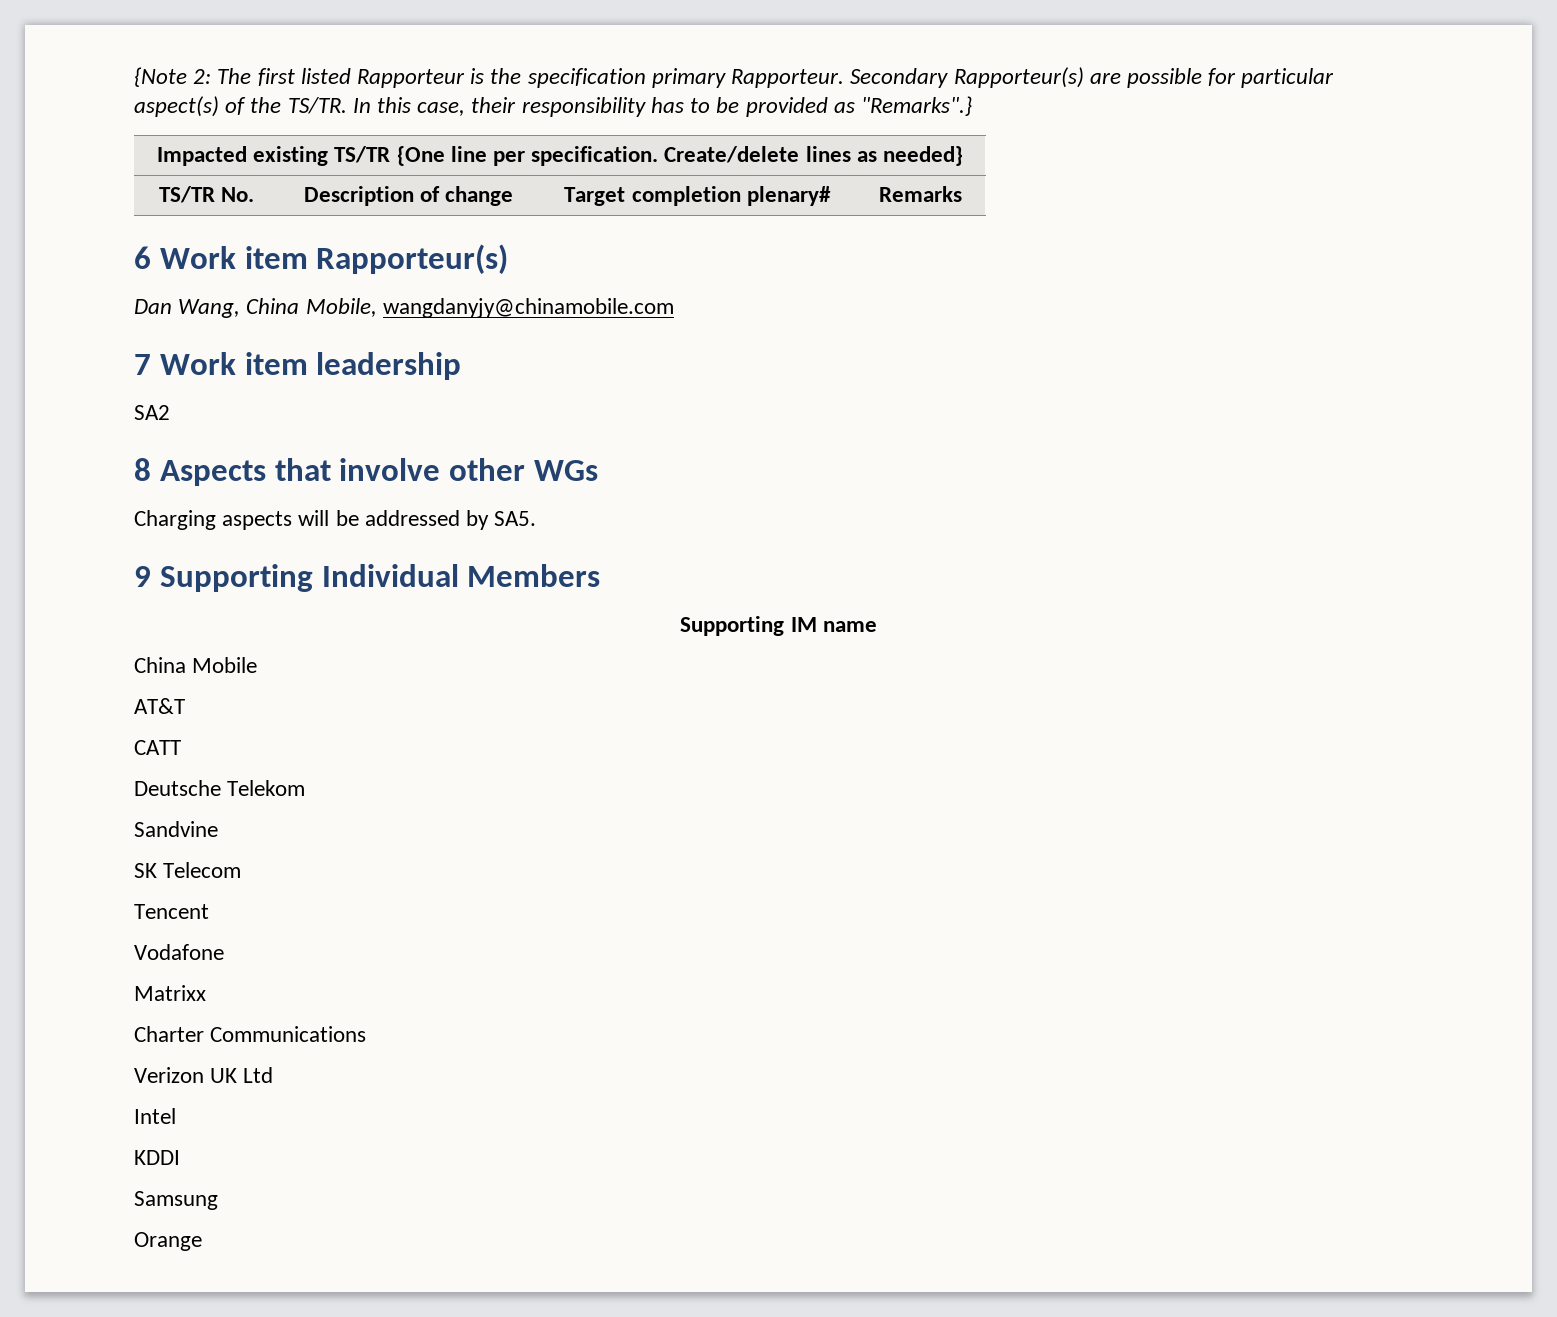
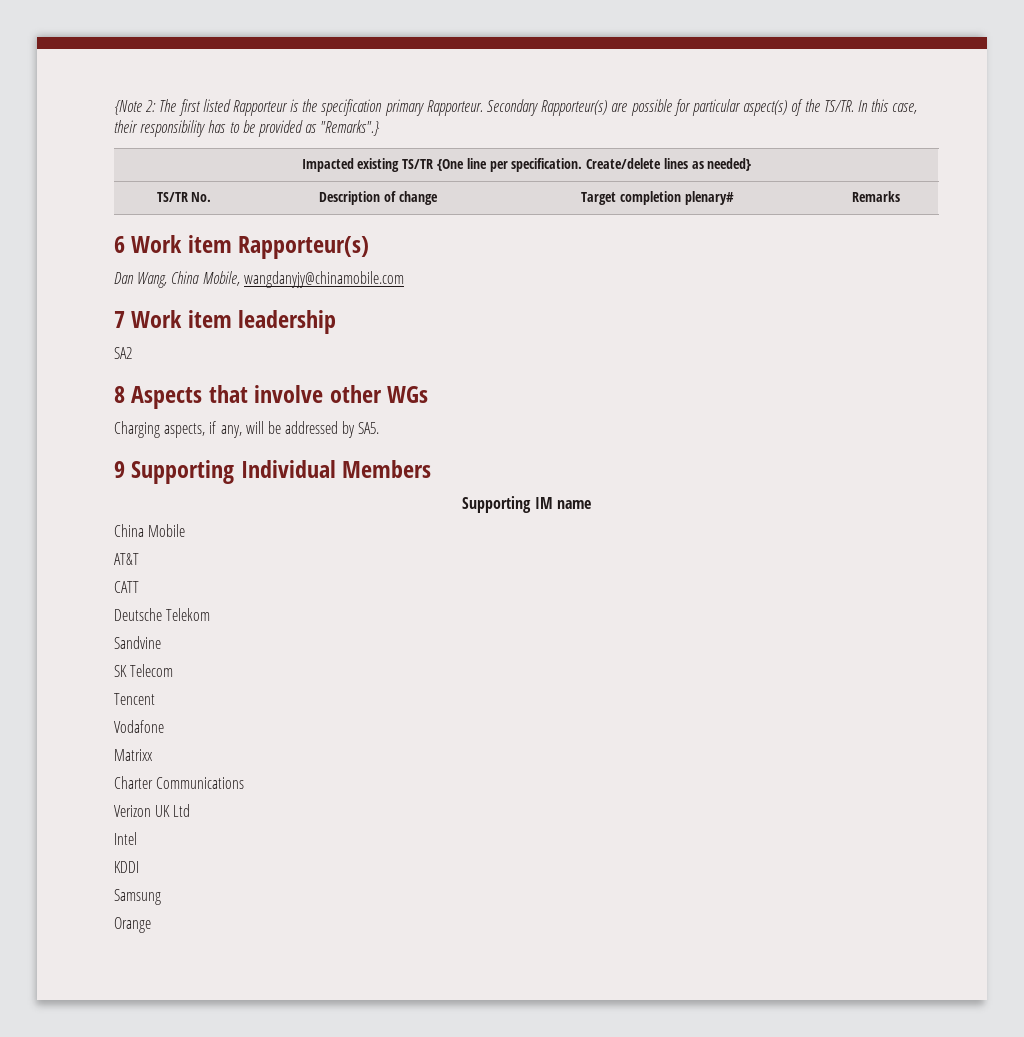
[222,511,293,530] aspects -> [164,421,242,438] aspects, if any,

